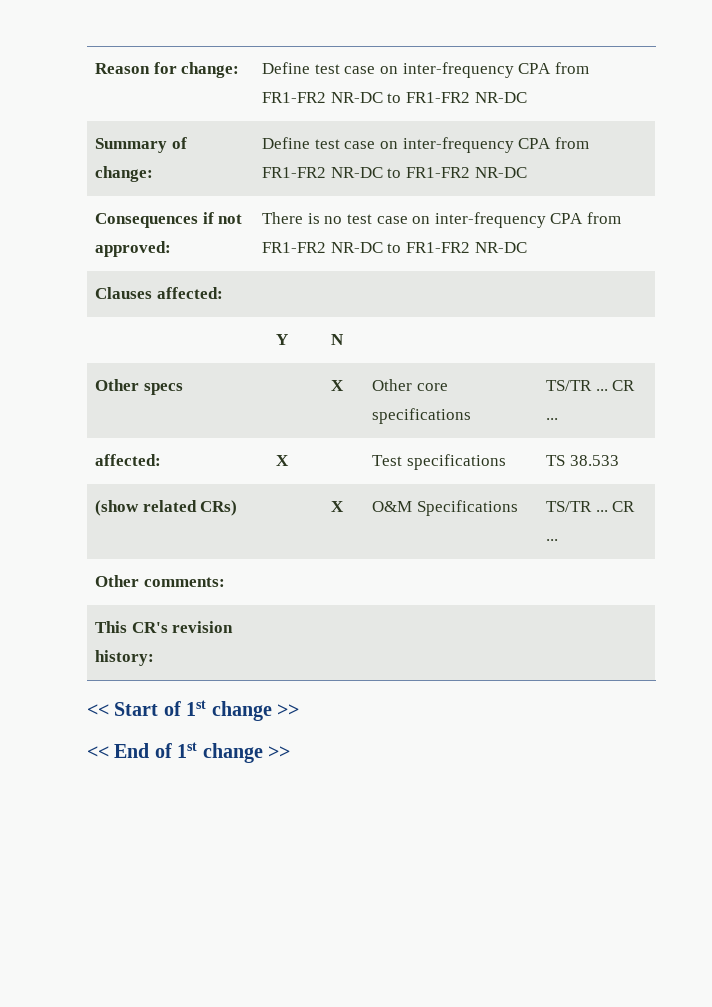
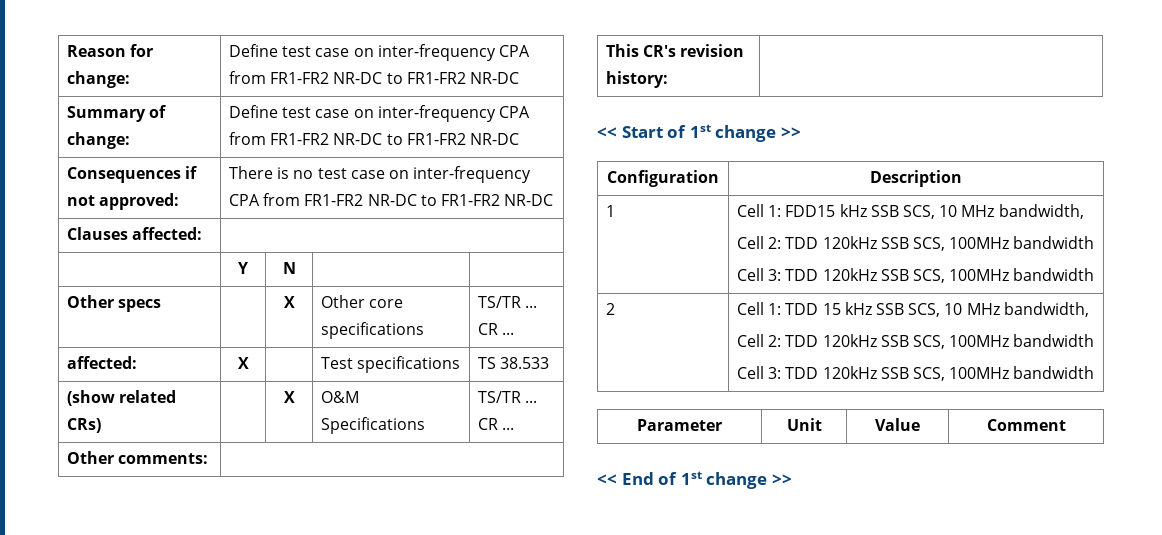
(299, 710) none -> [607,170,719,187] [870,170,962,187] [606,205,616,217] [737,204,1084,219] [737,236,1095,251] [737,268,1095,283] [606,303,616,315] [737,302,1089,317] [737,334,1095,349] [737,366,1095,381] [637,419,722,431] [786,418,822,431] [875,418,920,431] [986,419,1066,431] // Configuration | Description // 1 | Cell 1: FDD15 kHz SSB SCS, 10 MHz bandwidth, // Cell 2: TDD 120kHz SSB SCS, 100MHz bandwidth // Cell 3: TDD 120kHz SSB SCS, 100MHz bandwidth // 2 | Cell 1: TDD 15 kHz SSB SCS, 10 MHz bandwidth, // Cell 2: TDD 120kHz SSB SCS, 100MHz bandwidth // Cell 3: TDD 120kHz SSB SCS, 100MHz bandwidth // Parameter | Unit | Value | Comment

